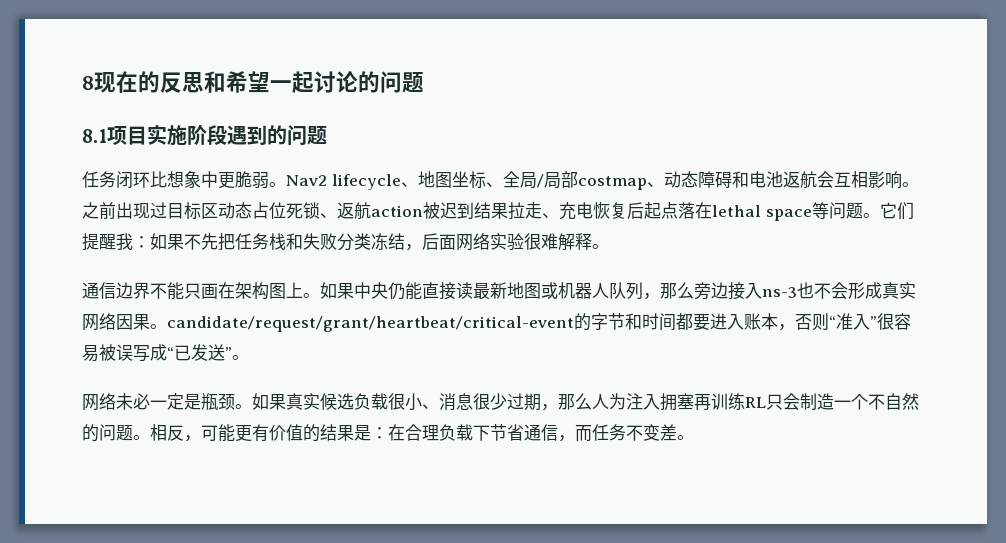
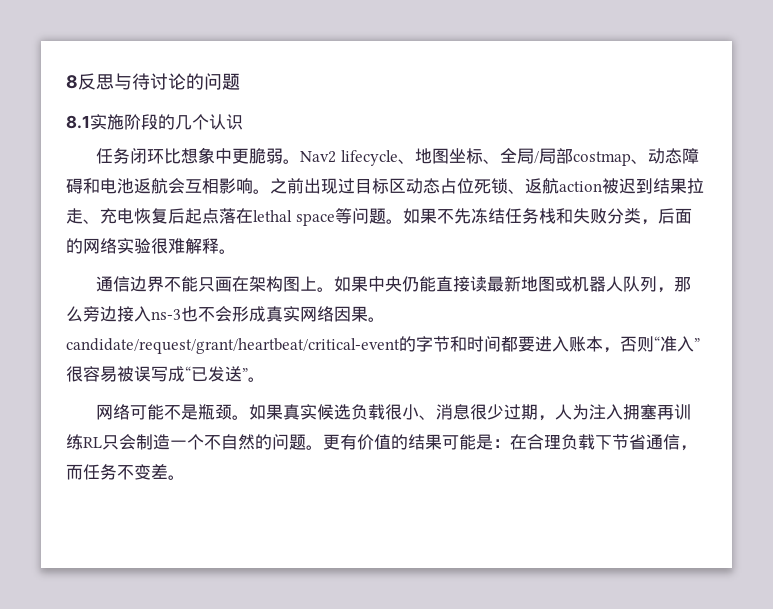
[94,71,314,94] 现在的反思和希望一起 -> [78,73,150,90] 反思与待
[107,126,147,145] 项目 -> (90, 122) none
[227,125,327,146] 遇到的问题 -> [158,114,243,130] 的几个认识
[879,202,914,220] [82,233,150,251] 它们提醒我： -> (403, 221) none
[218,233,235,251] 把 -> [470,208,505,224] 冻结
[371,233,456,251] 冻结，后面 -> [640,208,692,225] [66,238,83,254] ，后面的
[116,393,184,410] 未必一定 -> [130,404,182,420] 可能不
[558,393,592,410] 那么 -> (556, 418) none
[150,424,235,442] 相反，可能 -> (323, 447) none
(354, 433) none -> [442,434,476,450] 可能

